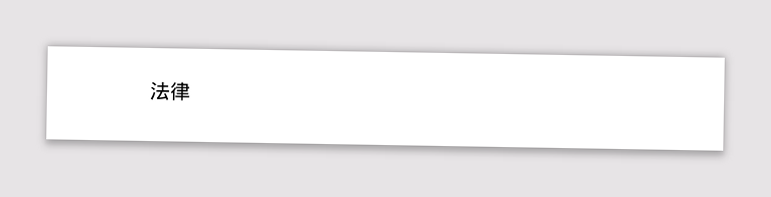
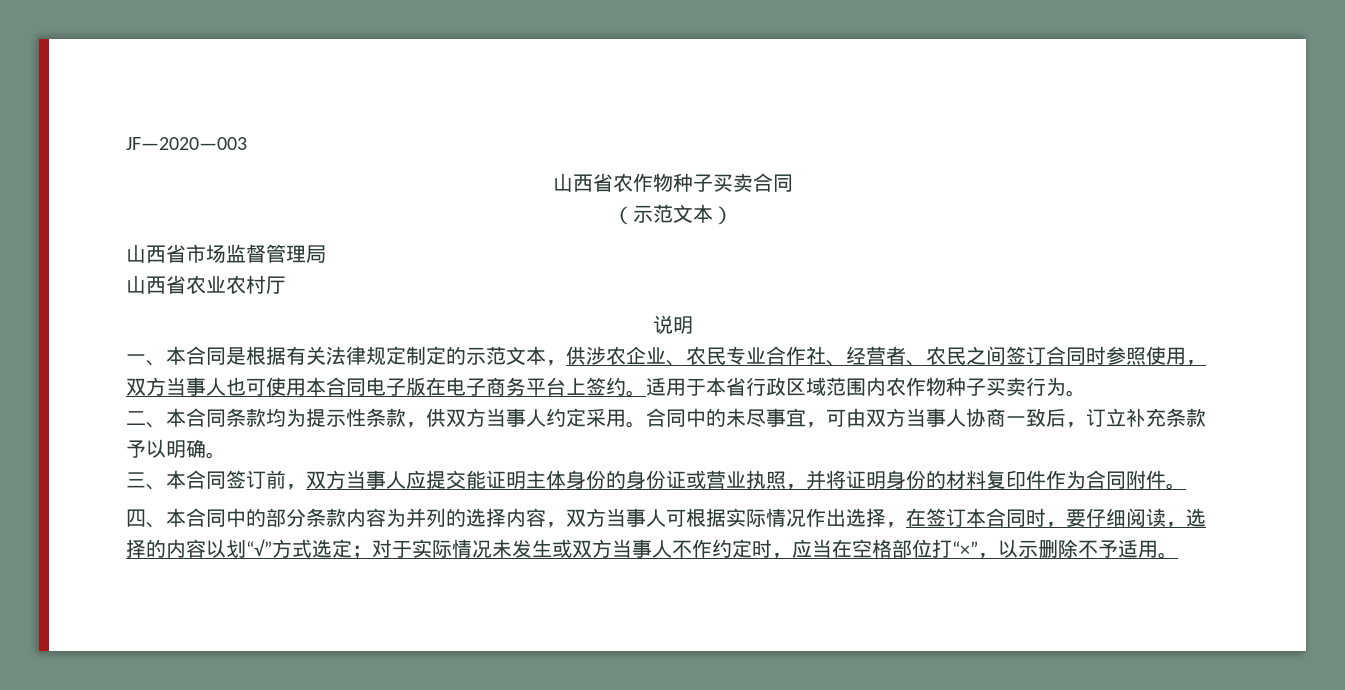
[149,81,191,101] 法律 -> [126,137,247,150] [552,173,793,192] [612,204,733,225] [126,244,326,263] [126,275,286,294] [652,315,693,334] [126,346,1206,366] [126,377,1086,397] [126,408,1206,428] [126,439,226,459] [126,470,1186,490] [126,508,1206,528] [126,539,1178,559] JF—2020—003 // 山西省农作物种子买卖合同 // （示范文本） // 山西省市场监督管理局 // 山西省农业农村厅 // 说明 // 一、本合同是根据有关法律规定制定的示范文本，供涉农企业、农民专业合作社、经营者、农民之间签订合同时参照使用，双方当事人也可使用本合同电子版在电子商务平台上签约。适用于本省行政区域范围内农作物种子买卖行为。 // 二、本合同条款均为提示性条款，供双方当事人约定采用。合同中的未尽事宜，可由双方当事人协商一致后，订立补充条款予以明确。 // 三、本合同签订前，双方当事人应提交能证明主体身份的身份证或营业执照，并将证明身份的材料复印件作为合同附件。 // 四、本合同中的部分条款内容为并列的选择内容，双方当事人可根据实际情况作出选择，在签订本合同时，要仔细阅读，选择的内容以划“√”方式选定；对于实际情况未发生或双方当事人不作约定时，应当在空格部位打“×”，以示删除不予适用。

